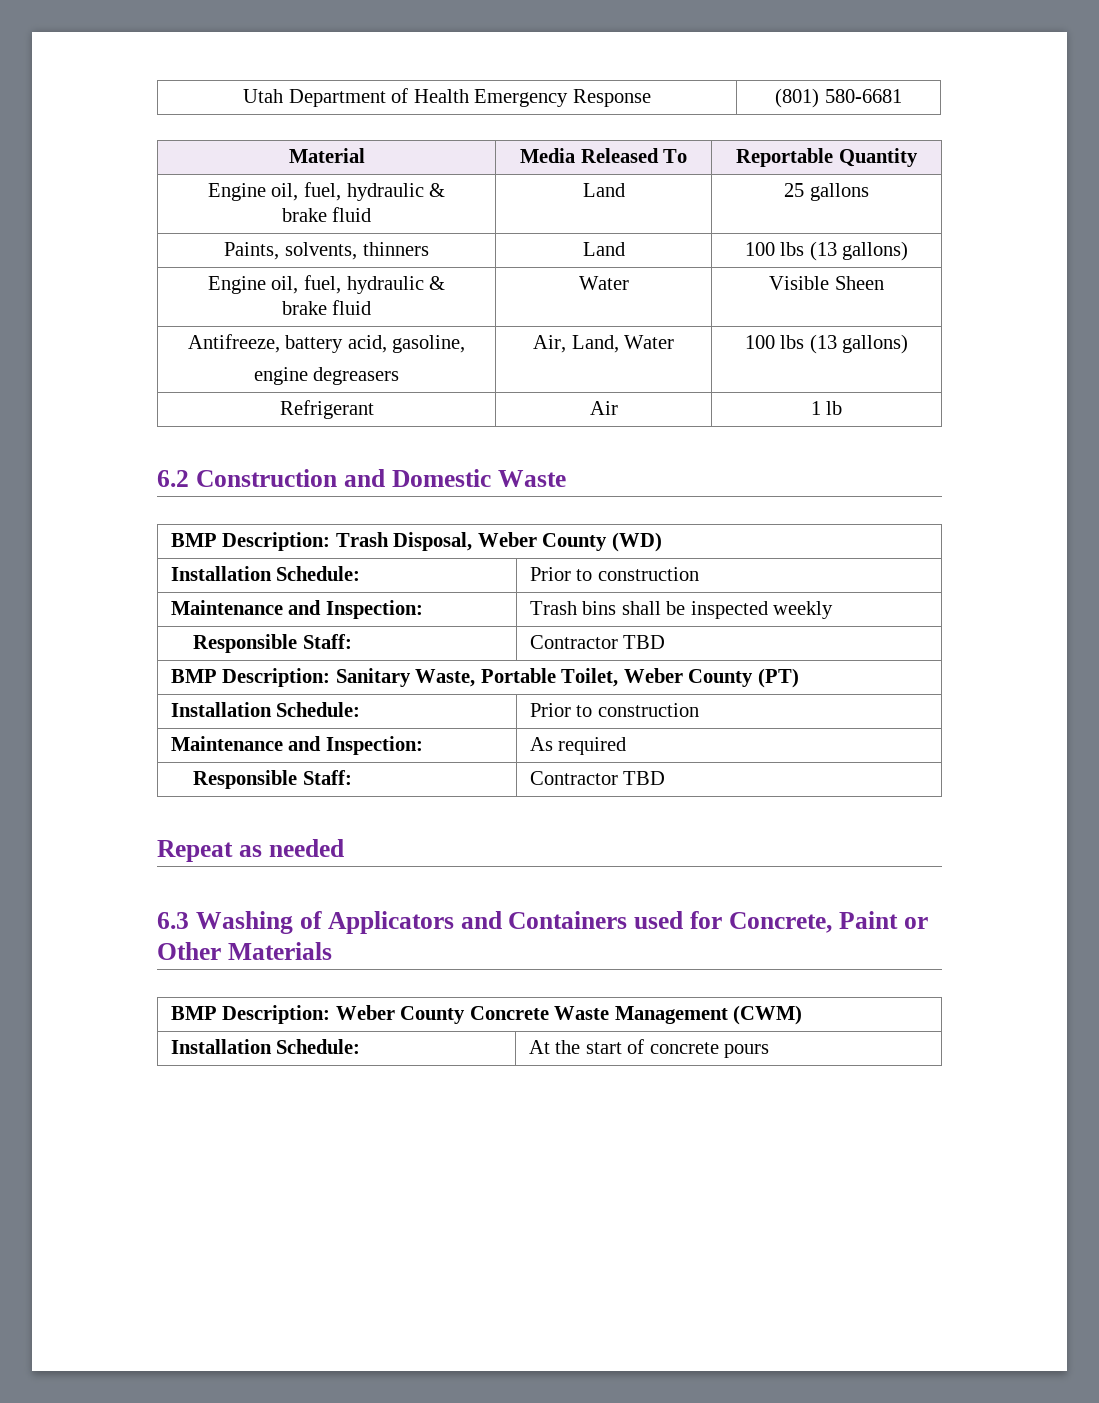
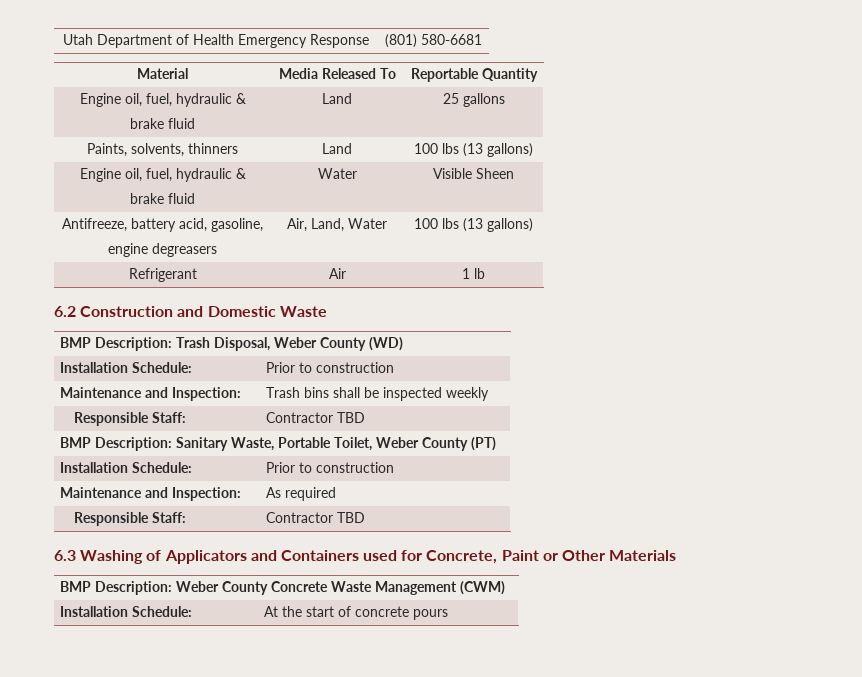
[157,839,344,862] // Repeat as needed -> (366, 517) none

